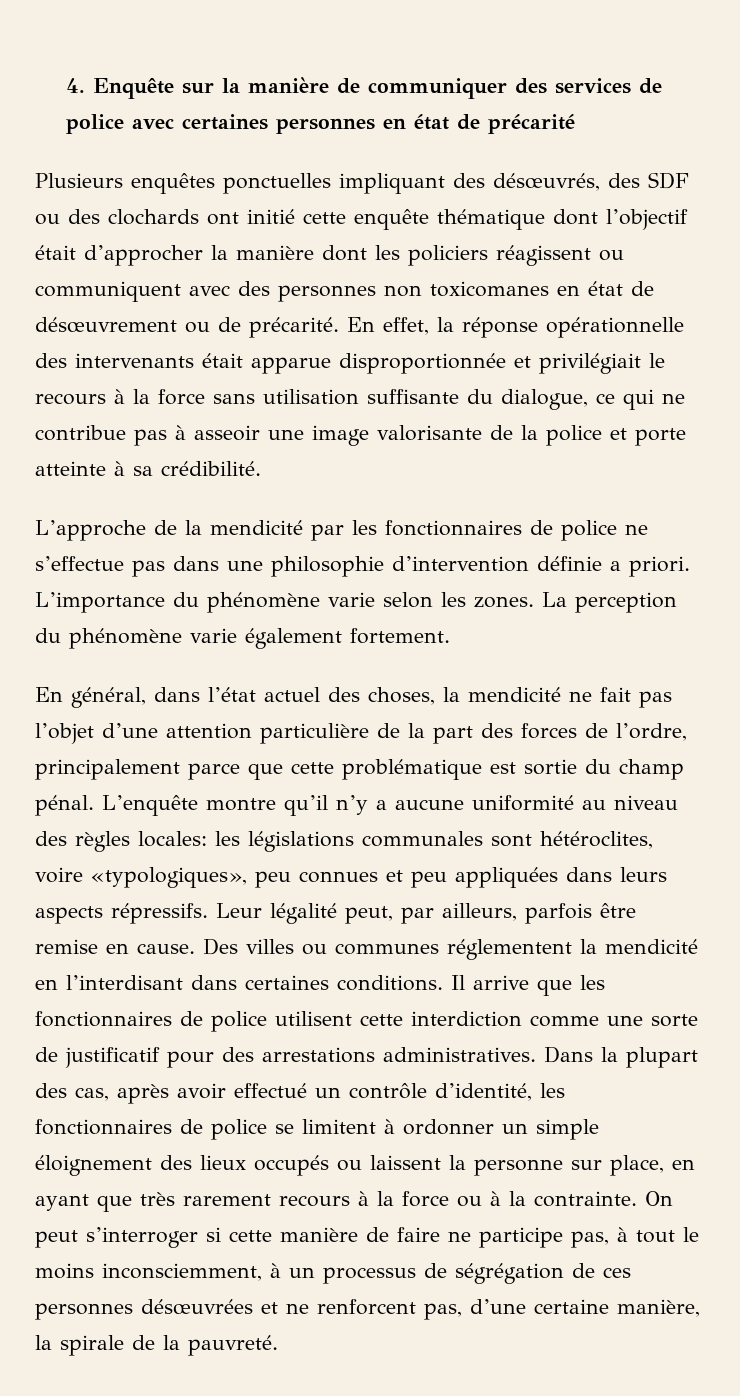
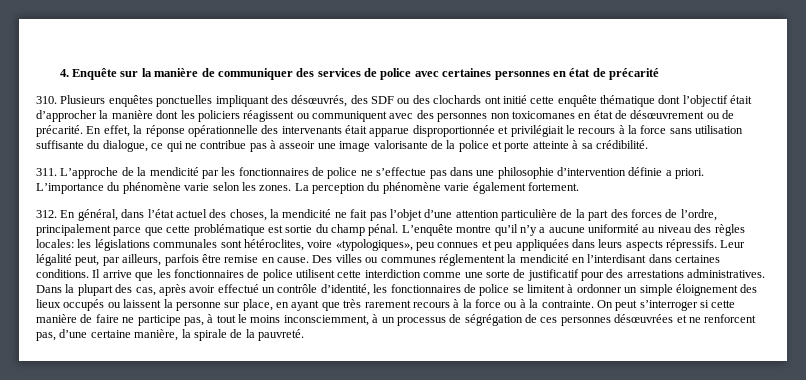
(576, 124) none -> [36,96,57,104] 310.
(261, 468) none -> [36,168,57,176] 311.
(450, 636) none -> [36,210,57,218] 312.

